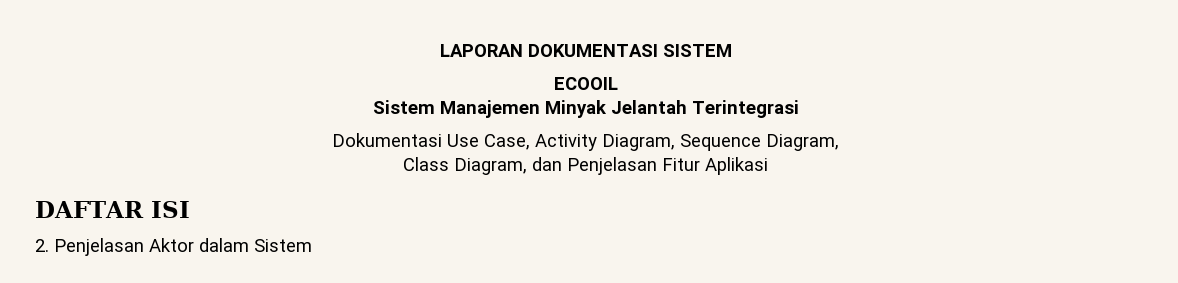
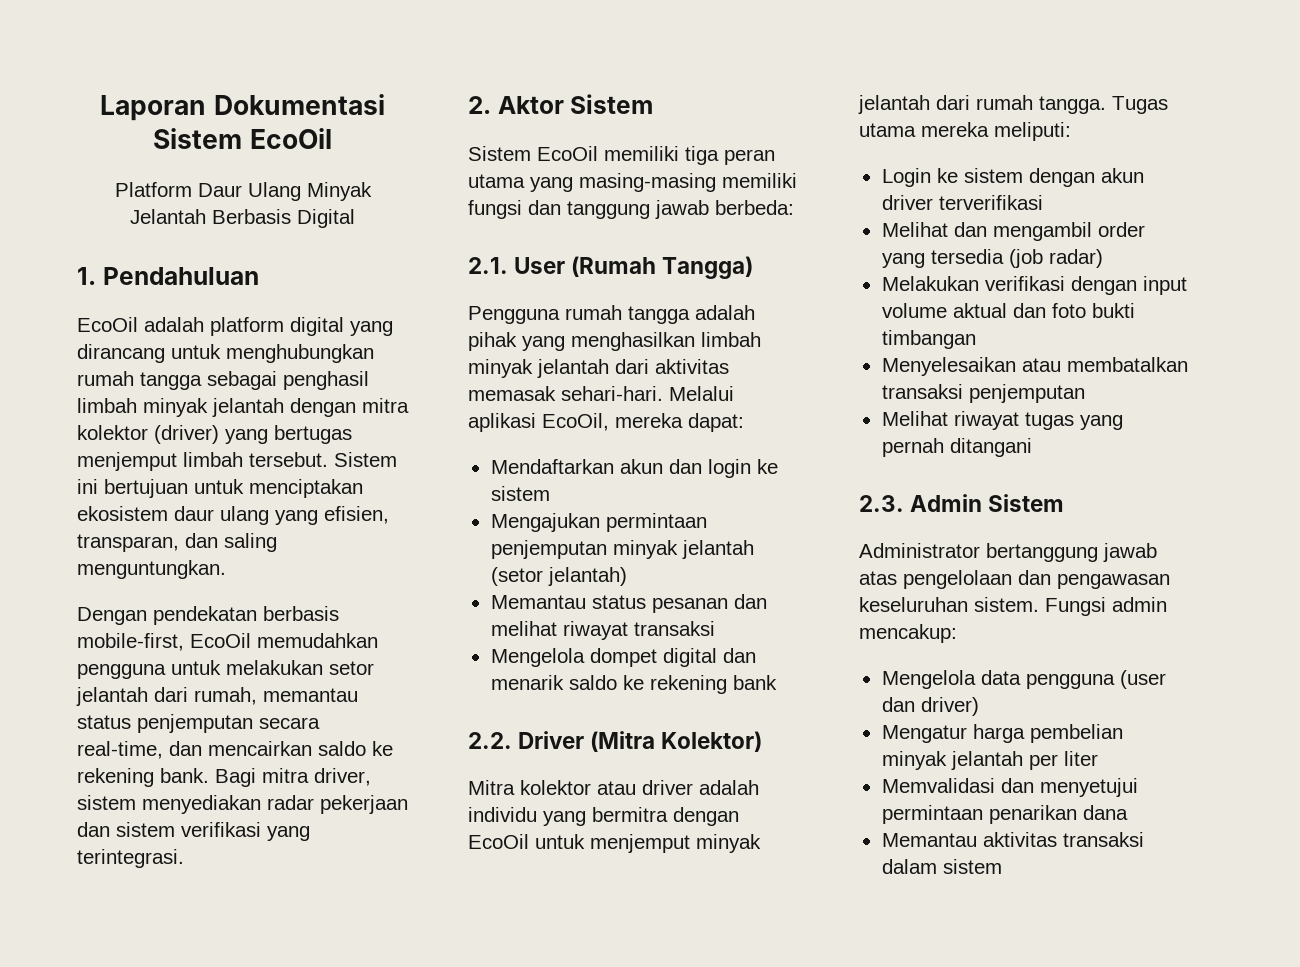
[439,44,732,57] [553,77,618,90] [372,100,799,118] [332,133,839,151] [403,157,768,175] [35,201,190,218] [35,238,312,256] LAPORAN DOKUMENTASI SISTEM // ECOOIL // Sistem Manajemen Minyak Jelantah Terintegrasi // Dokumentasi Use Case, Activity Diagram, Sequence Diagram, // Class Diagram, dan Penjelasan Fitur Aplikasi // DAFTAR ISI // 2. Penjelasan Aktor dalam Sistem -> [100,94,385,121] [153,128,332,149] [114,182,372,201] [130,209,355,228] [77,267,259,285] [77,317,393,336] [77,344,374,363] [77,371,369,390] [77,398,409,417] [77,425,352,444] [77,452,397,471] [77,479,363,498] [77,506,389,525] [77,533,277,552] [77,560,226,579] [77,606,339,625] [77,633,378,651] [77,660,374,679] [76,687,358,706] [77,714,320,733] [77,741,393,759] [77,768,371,787] [77,795,408,814] [77,822,310,841] [77,849,184,868] [468,94,654,114] [468,146,775,165] [468,173,797,192] [468,200,794,219] [468,256,754,279] [468,305,755,324] [468,332,761,351] [468,359,729,378] [468,386,734,401] [468,413,744,432] [490,459,778,478] [490,486,550,501] [490,513,707,532] [490,540,754,559] [490,567,627,586] [490,594,767,613] [490,621,715,640] [490,648,756,667] [490,675,777,694] [468,731,763,752] [468,780,759,795] [468,807,739,826] [468,834,761,853] [858,95,1168,114] [859,122,1071,141] [881,168,1144,187] [881,195,1043,210] [881,222,1145,241] [881,249,1103,268] [881,276,1187,295] [881,303,1135,318] [881,330,976,349] [881,357,1188,376] [881,384,1085,403] [881,411,1123,430] [881,438,1032,457] [859,494,1065,512] [859,543,1157,562] [859,570,1170,589] [859,597,1167,616] [859,624,957,643] [881,670,1166,689] [881,697,979,716] [881,724,1123,743] [881,751,1098,770] [881,778,1138,797] [881,805,1128,824] [881,832,1144,847] [881,859,1002,874] Laporan Dokumentasi Sistem EcoOil // Platform Daur Ulang Minyak Jelantah Berbasis Digital // 1. Pendahuluan // EcoOil adalah platform digital yang dirancang untuk menghubungkan rumah tangga sebagai penghasil limbah minyak jelantah dengan mitra kolektor (driver) yang bertugas menjemput limbah tersebut. Sistem ini bertujuan untuk menciptakan ekosistem daur ulang yang efisien, transparan, dan saling menguntungkan. // Dengan pendekatan berbasis mobile-first, EcoOil memudahkan pengguna untuk melakukan setor jelantah dari rumah, memantau status penjemputan secara real-time, dan mencairkan saldo ke rekening bank. Bagi mitra driver, sistem menyediakan radar pekerjaan dan sistem verifikasi yang terintegrasi. // 2. Aktor Sistem // Sistem EcoOil memiliki tiga peran utama yang masing-masing memiliki fungsi dan tanggung jawab berbeda: // 2.1. User (Rumah Tangga) // Pengguna rumah tangga adalah pihak yang menghasilkan limbah minyak jelantah dari aktivitas memasak sehari-hari. Melalui aplikasi EcoOil, mereka dapat: // Mendaftarkan akun dan login ke sistem // Mengajukan permintaan penjemputan minyak jelantah (setor jelantah) // Memantau status pesanan dan melihat riwayat transaksi // Mengelola dompet digital dan menarik saldo ke rekening bank // 2.2. Driver (Mitra Kolektor) // Mitra kolektor atau driver adalah individu yang bermitra dengan EcoOil untuk menjemput minyak jelantah dari rumah tangga. Tugas utama mereka meliputi: // Login ke sistem dengan akun driver terverifikasi // Melihat dan mengambil order yang tersedia (job radar) // Melakukan verifikasi dengan input volume aktual dan foto bukti timbangan // Menyelesaikan atau membatalkan transaksi penjemputan // Melihat riwayat tugas yang pernah ditangani // 2.3. Admin Sistem // Administrator bertanggung jawab atas pengelolaan dan pengawasan keseluruhan sistem. Fungsi admin mencakup: // Mengelola data pengguna (user dan driver) // Mengatur harga pembelian minyak jelantah per liter // Memvalidasi dan menyetujui permintaan penarikan dana // Memantau aktivitas transaksi dalam sistem

